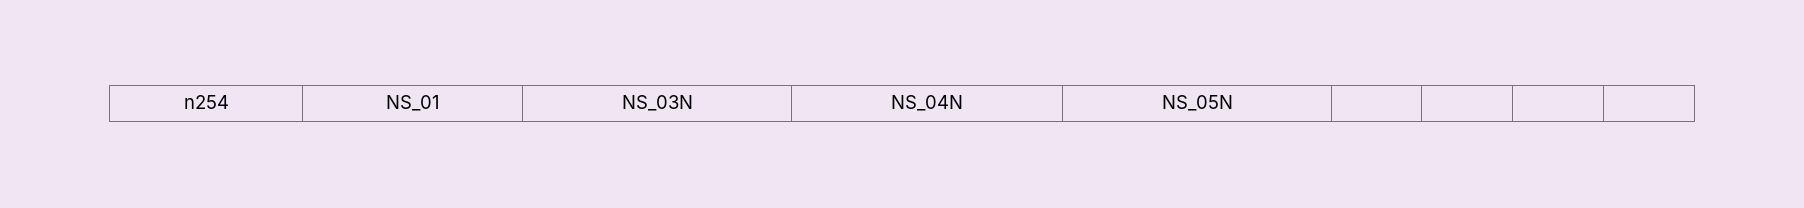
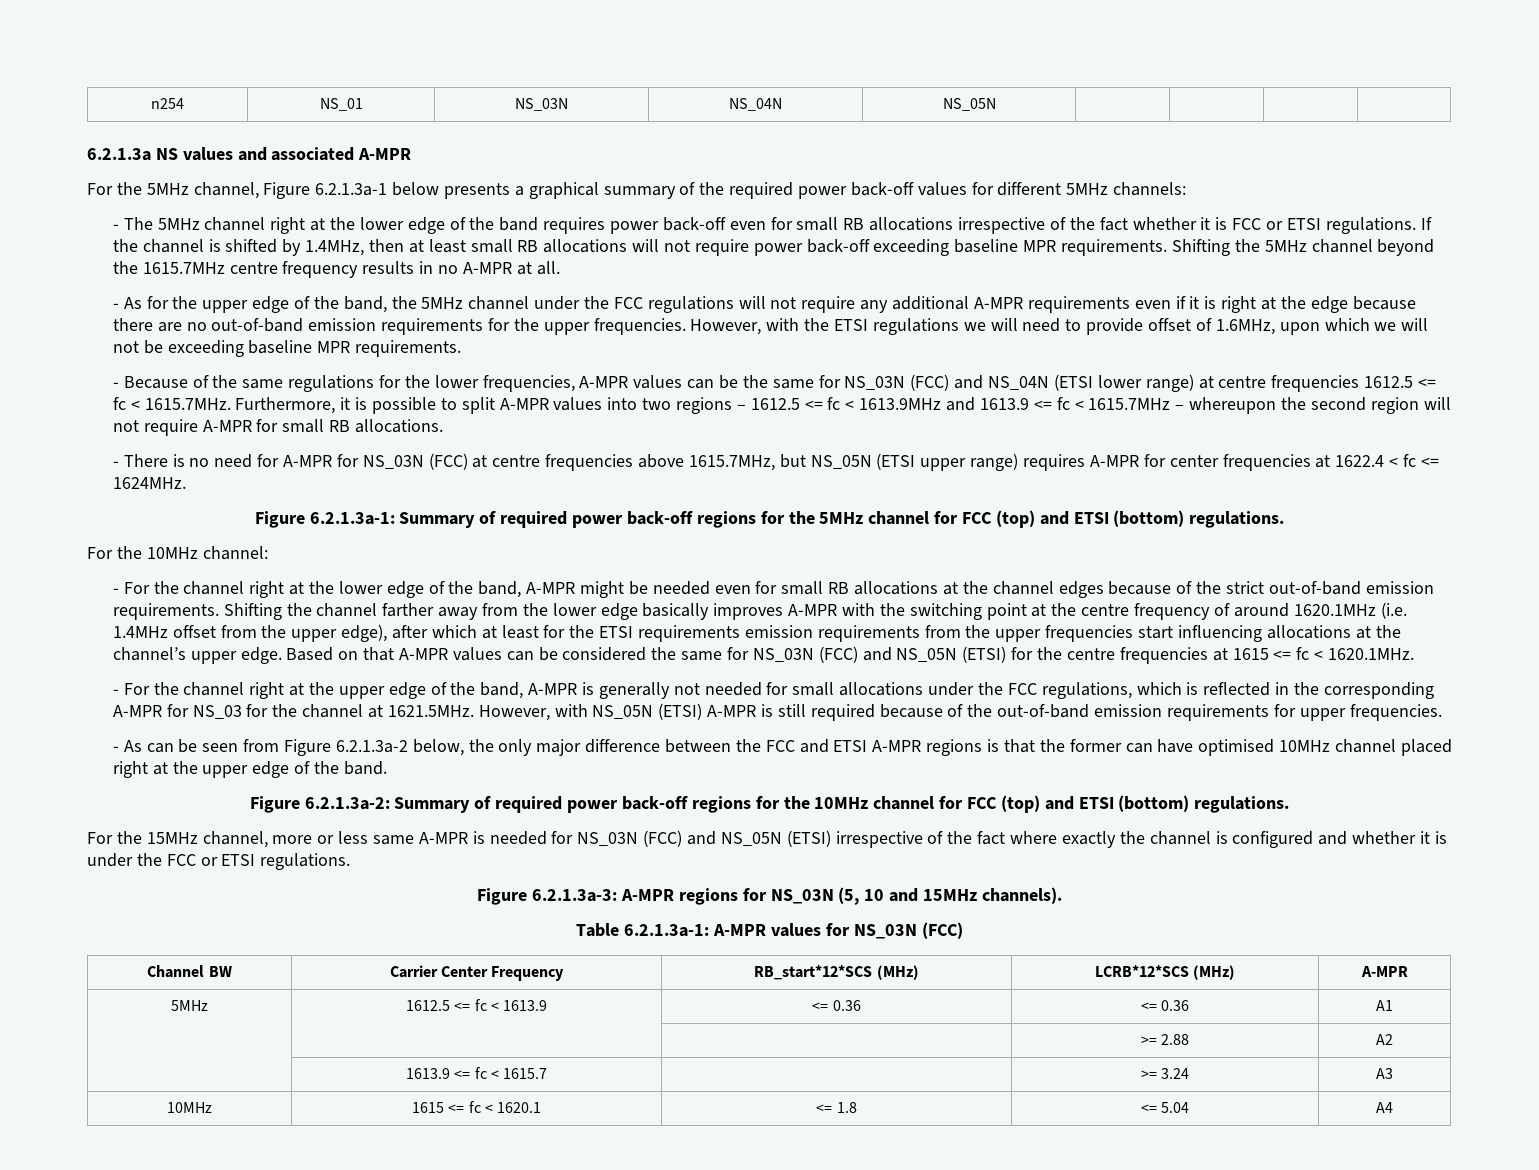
(1233, 103) none -> [87,147,412,161] [87,182,1187,199] [112,217,1432,234] [112,239,1435,256] [112,261,560,278] [112,296,1416,313] [112,318,1429,335] [112,340,462,357] [112,374,1436,392] [112,397,1451,414] [112,419,444,436] [112,453,1439,471] [112,477,186,489] [254,510,1285,528] [87,546,268,560] [112,581,1434,598] [112,602,1407,620] [112,624,1401,642] [112,646,1414,664] [112,682,1434,699] [112,703,1442,721] [112,739,1452,756] [112,761,387,778] [249,795,1290,813] [87,830,1447,848] [87,853,351,870] [477,887,1062,905] [576,922,963,939] [147,965,232,978] [389,965,565,981] [754,965,919,980] [1094,965,1236,980] [1360,966,1408,977] [171,1000,208,1011] [405,999,548,1011] [812,1000,861,1011] [1140,1000,1190,1011] [1376,1000,1393,1011] [1140,1034,1190,1045] [1376,1034,1393,1045] [405,1067,548,1079] [1140,1068,1190,1079] [1376,1068,1393,1079] [167,1102,212,1113] [411,1101,542,1113] [816,1102,857,1113] [1140,1102,1190,1113] [1376,1102,1393,1113] // 6.2.1.3a NS values and associated A-MPR // For the 5MHz channel, Figure 6.2.1.3a-1 below presents a graphical summary of the required power back-off values for different 5MHz channels: // - The 5MHz channel right at the lower edge of the band requires power back-off even for small RB allocations irrespective of the fact whether it is FCC or ETSI regulations. If the channel is shifted by 1.4MHz, then at least small RB allocations will not require power back-off exceeding baseline MPR requirements. Shifting the 5MHz channel beyond the 1615.7MHz centre frequency results in no A-MPR at all. // - As for the upper edge of the band, the 5MHz channel under the FCC regulations will not require any additional A-MPR requirements even if it is right at the edge because there are no out-of-band emission requirements for the upper frequencies. However, with the ETSI regulations we will need to provide offset of 1.6MHz, upon which we will not be exceeding baseline MPR requirements. // - Because of the same regulations for the lower frequencies, A-MPR values can be the same for NS_03N (FCC) and NS_04N (ETSI lower range) at centre frequencies 1612.5 <= fc < 1615.7MHz. Furthermore, it is possible to split A-MPR values into two regions – 1612.5 <= fc < 1613.9MHz and 1613.9 <= fc < 1615.7MHz – whereupon the second region will not require A-MPR for small RB allocations. // - There is no need for A-MPR for NS_03N (FCC) at centre frequencies above 1615.7MHz, but NS_05N (ETSI upper range) requires A-MPR for center frequencies at 1622.4 < fc <= 1624MHz. // Figure 6.2.1.3a-1: Summary of required power back-off regions for the 5MHz channel for FCC (top) and ETSI (bottom) regulations. // For the 10MHz channel: // - For the channel right at the lower edge of the band, A-MPR might be needed even for small RB allocations at the channel edges because of the strict out-of-band emission requirements. Shifting the channel farther away from the lower edge basically improves A-MPR with the switching point at the centre frequency of around 1620.1MHz (i.e. 1.4MHz offset from the upper edge), after which at least for the ETSI requirements emission requirements from the upper frequencies start influencing allocations at the channel’s upper edge. Based on that A-MPR values can be considered the same for NS_03N (FCC) and NS_05N (ETSI) for the centre frequencies at 1615 <= fc < 1620.1MHz. // - For the channel right at the upper edge of the band, A-MPR is generally not needed for small allocations under the FCC regulations, which is reflected in the corresponding A-MPR for NS_03 for the channel at 1621.5MHz. However, with NS_05N (ETSI) A-MPR is still required because of the out-of-band emission requirements for upper frequencies. // - As can be seen from Figure 6.2.1.3a-2 below, the only major difference between the FCC and ETSI A-MPR regions is that the former can have optimised 10MHz channel placed right at the upper edge of the band. // Figure 6.2.1.3a-2: Summary of required power back-off regions for the 10MHz channel for FCC (top) and ETSI (bottom) regulations. // For the 15MHz channel, more or less same A-MPR is needed for NS_03N (FCC) and NS_05N (ETSI) irrespective of the fact where exactly the channel is configured and whether it is under the FCC or ETSI regulations. // Figure 6.2.1.3a-3: A-MPR regions for NS_03N (5, 10 and 15MHz channels). // Table 6.2.1.3a-1: A-MPR values for NS_03N (FCC) // Channel BW | Carrier Center Frequency | RB_start*12*SCS (MHz) | LCRB*12*SCS (MHz) | A-MPR // 5MHz | 1612.5 <= fc < 1613.9 | <= 0.36 | <= 0.36 | A1 // | | | >= 2.88 | A2 // | 1613.9 <= fc < 1615.7 | | >= 3.24 | A3 // 10MHz | 1615 <= fc < 1620.1 | <= 1.8 | <= 5.04 | A4

